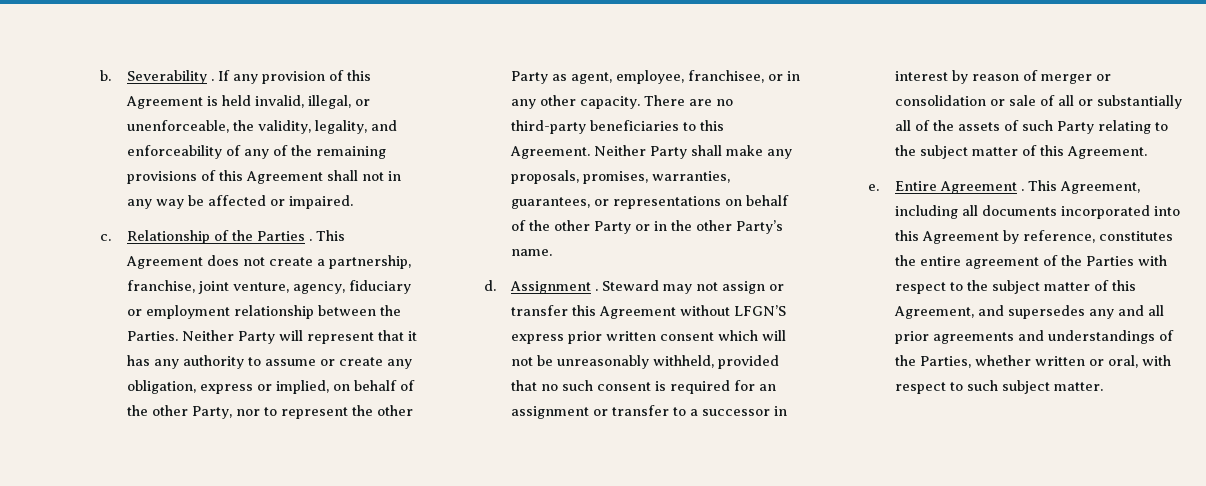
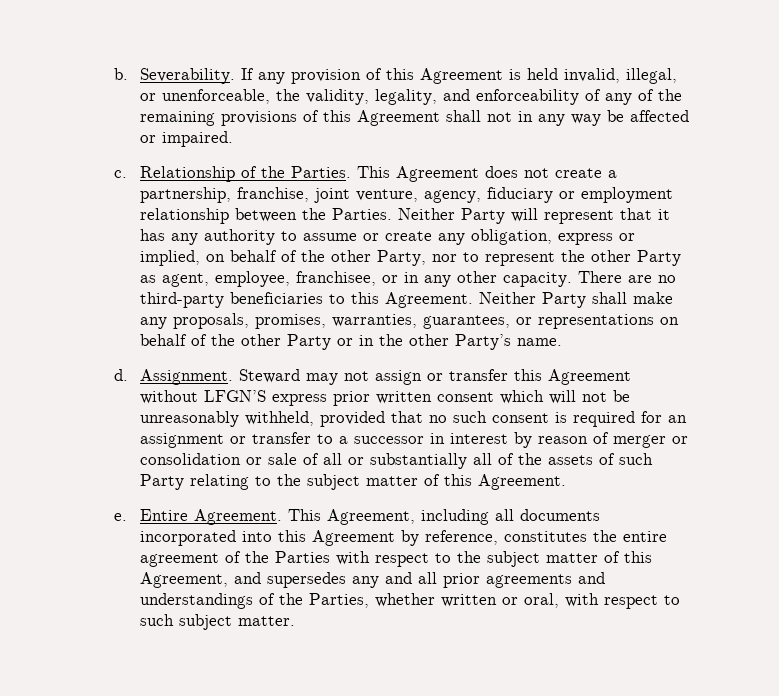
[127,70,215,84] Severability . -> [140,68,236,84] Severability.
[257,231,313,241] Parties . -> [291,166,352,178] Parties.
[510,281,599,294] Assignment . -> [140,369,234,385] Assignment.
[940,181,1025,194] Agreement . -> [194,509,283,525] Agreement.

